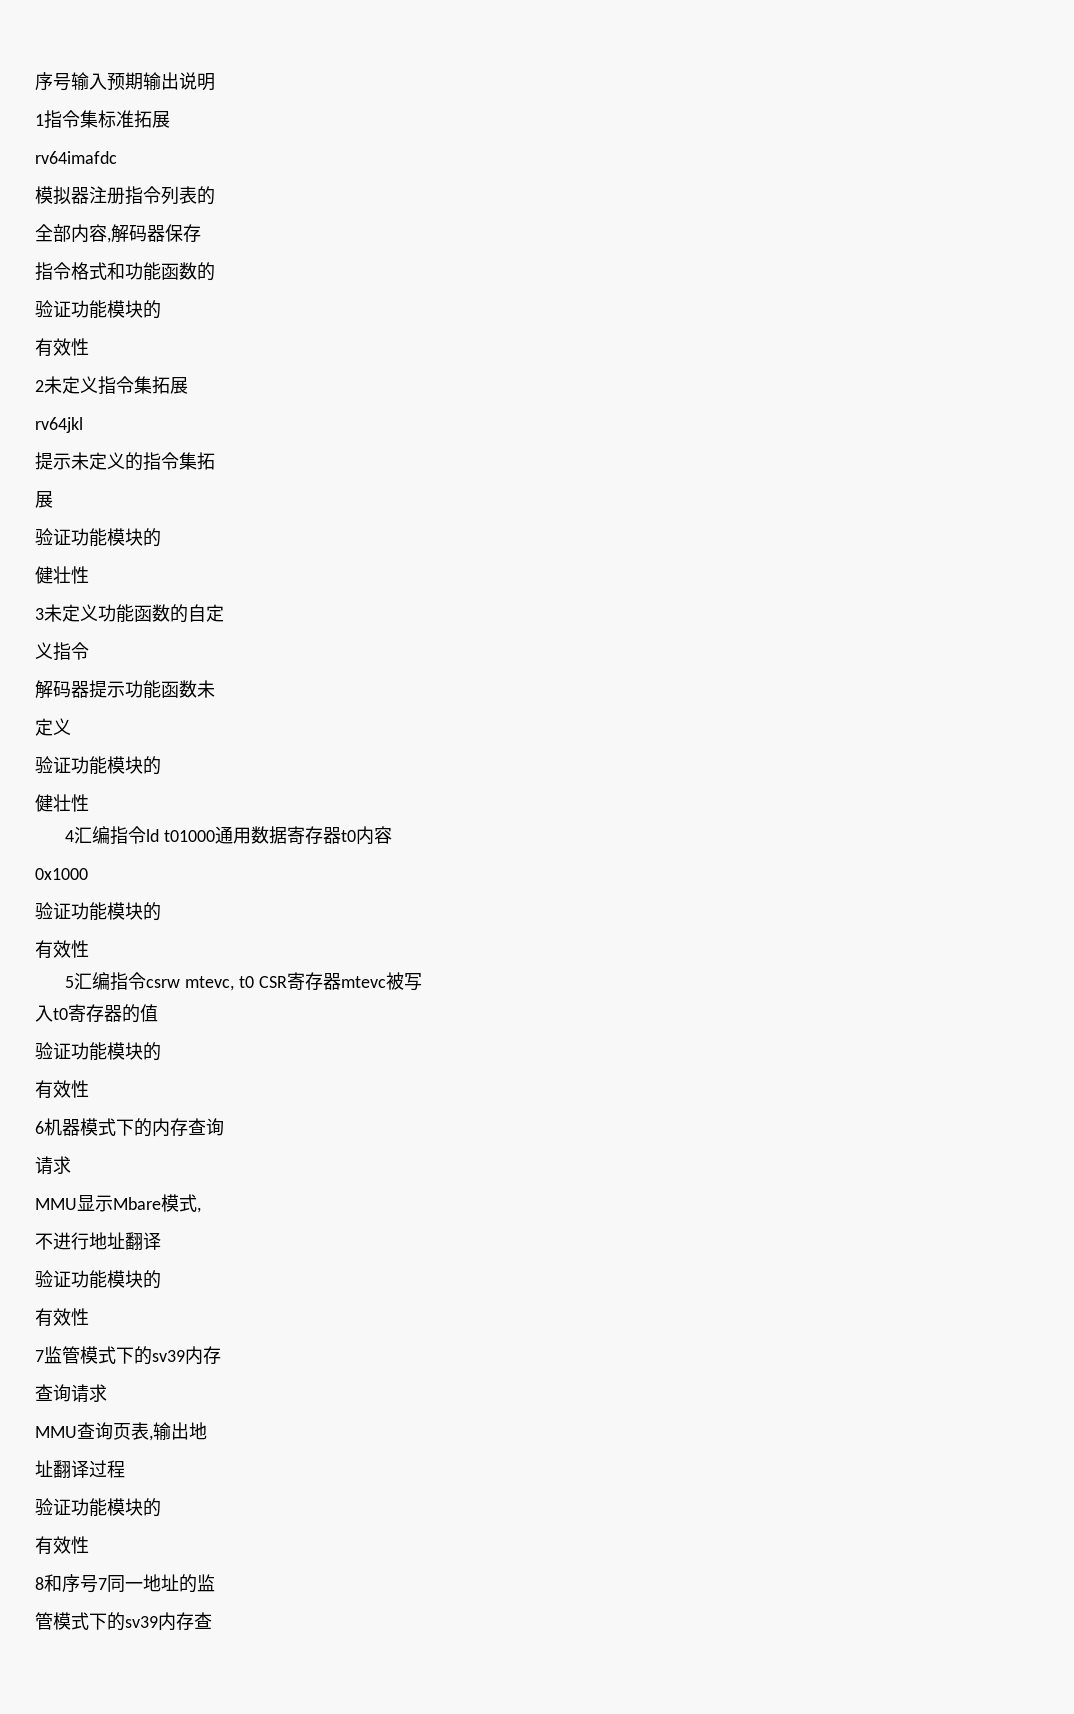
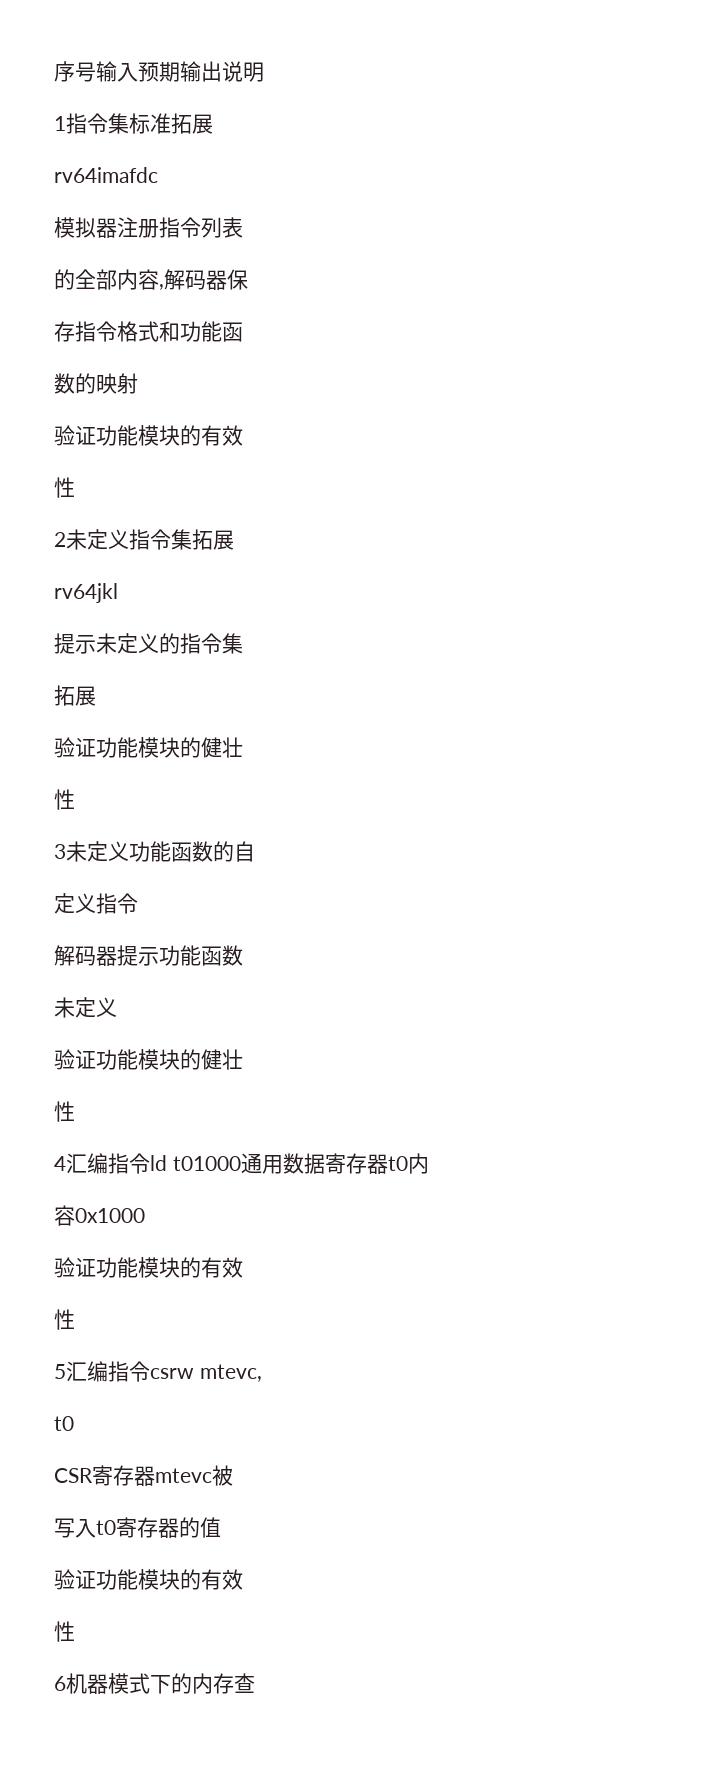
[197,186,215,205] 的 // -> [54,269,75,290] // 的
[183,224,201,242] 存 // -> [54,321,75,342] // 存
[179,262,215,281] [35,300,161,319] [35,338,71,357] 数的 // 验证功能模块的 // 有效 -> [54,373,138,394] [54,425,243,446] // 数的映射 // 验证功能模块的有效 //
[197,452,215,470] 拓 // -> [54,685,75,706] // 拓
[35,566,71,584] // 健壮 -> [201,737,243,758] 健壮 //
[206,604,224,622] 定 // -> [54,893,75,914] // 定
[197,680,215,698] 未 // -> [54,997,75,1018] // 未
[35,794,71,812] // 健壮 -> [201,1049,243,1070] 健壮 //
[373,826,392,844] 容 // -> [54,1205,75,1226] // 容
[35,940,71,959] // 有效 -> [201,1257,243,1278] 有效 //
[238,976,254,988] t0 -> [54,1416,74,1431] // t0 //
(404, 981) none -> (233, 1475) //
(422, 982) // -> (75, 1528) none
[35,1080,71,1099] // 有效 -> [201,1569,243,1590] 有效 //
[206,1118,224,1136] [35,1156,71,1175] [35,1194,201,1213] [35,1232,161,1250] [35,1270,161,1289] [35,1308,89,1327] [35,1346,221,1365] [35,1384,107,1403] [35,1422,207,1441] [35,1460,125,1478] [35,1498,161,1517] [35,1536,89,1555] [35,1574,215,1593] [35,1612,212,1631] 询 // 请求 // MMU显示Mbare模式, // 不进行地址翻译 // 验证功能模块的 // 有效性 // 7监管模式下的sv39内存 // 查询请求 // MMU查询页表,输出地 // 址翻译过程 // 验证功能模块的 // 有效性 // 8和序号7同一地址的监 // 管模式下的sv39内存查 -> (255, 1683) none

